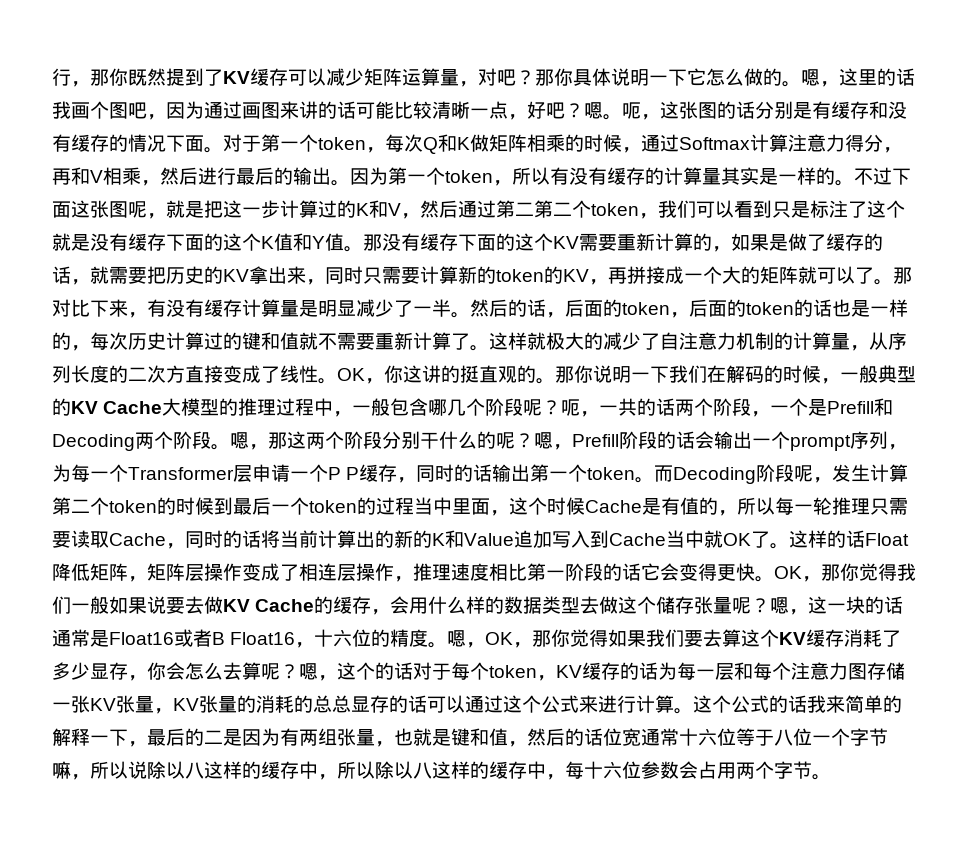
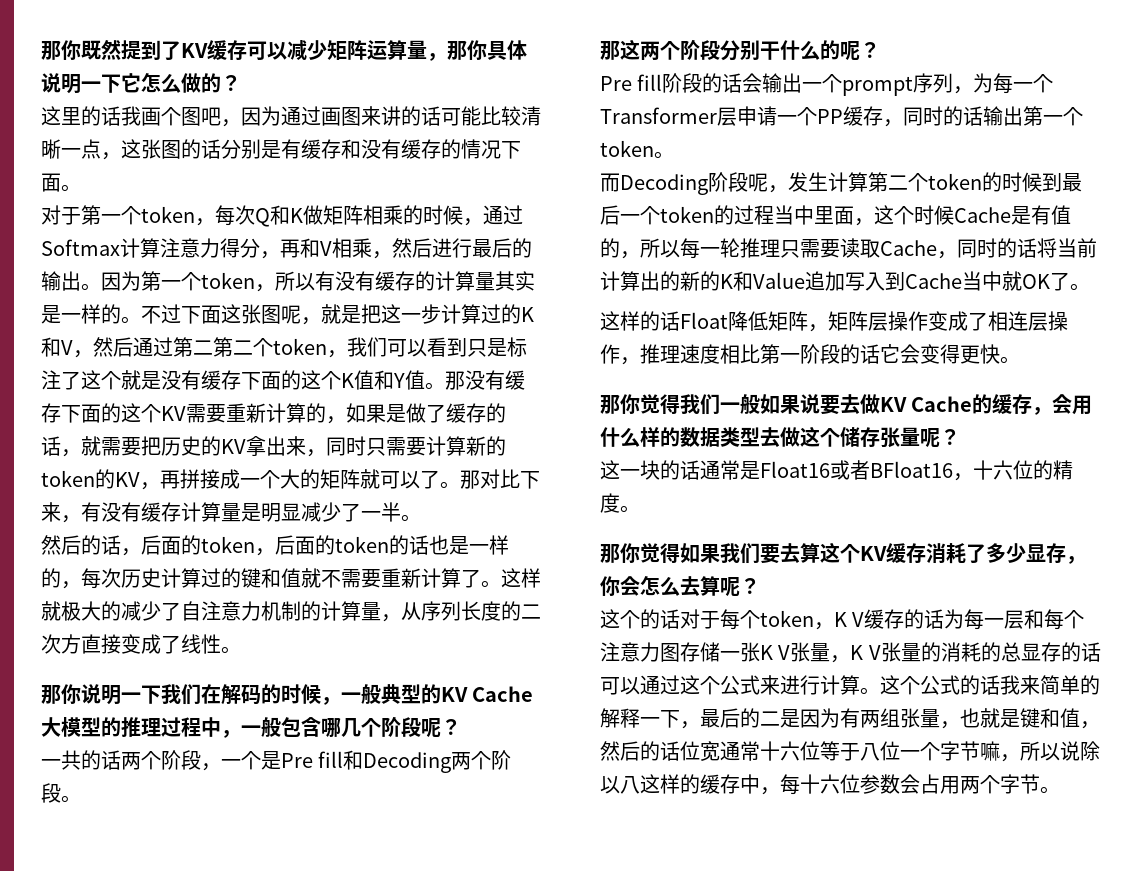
[52,68,90,87] 行， -> (41, 50) none
[478,68,535,86] 对吧？ -> (447, 57) none
[782,69,839,87] 。嗯， -> [221,75,241,91] ？ //
[527,101,660,120] 好吧？嗯。呃， -> (121, 156) none
(223, 150) none -> (81, 188) //
(470, 315) none -> (421, 518) //
[337,365,555,384] OK，你这讲的挺直观的。 -> (241, 650) //
[561,399,600,417] 呃， -> (461, 727) //
[827,401,875,414] Prefill -> [281,751,344,768] Pre fill
[230,432,268,450] 嗯， -> (81, 799) //
[534,432,619,450] 嗯，Prefill -> [600,74,663,91] // Pre fill
[328,467,360,480] P P -> [817,109,843,124] PP
(655, 480) none -> (674, 155) //
(789, 546) none -> (1090, 287) //
[774,566,821,582] OK， -> (1020, 360) //
[770,597,809,615] 嗯， -> (960, 437) //
[212,632,296,645] B Float16 -> [870,461,953,478] BFloat16
[447,630,533,648] 嗯，OK， -> (640, 509) //
[299,663,337,681] 嗯， -> (760, 586) //
[556,665,582,678] KV -> [834,612,865,627] K V
[90,695,199,714] KV张量，KV -> [760,642,881,663] K V张量，K V
[332,695,351,713] 总 -> (1021, 652) none
[337,761,565,780] 所以除以八这样的缓存中， -> (780, 791) none

